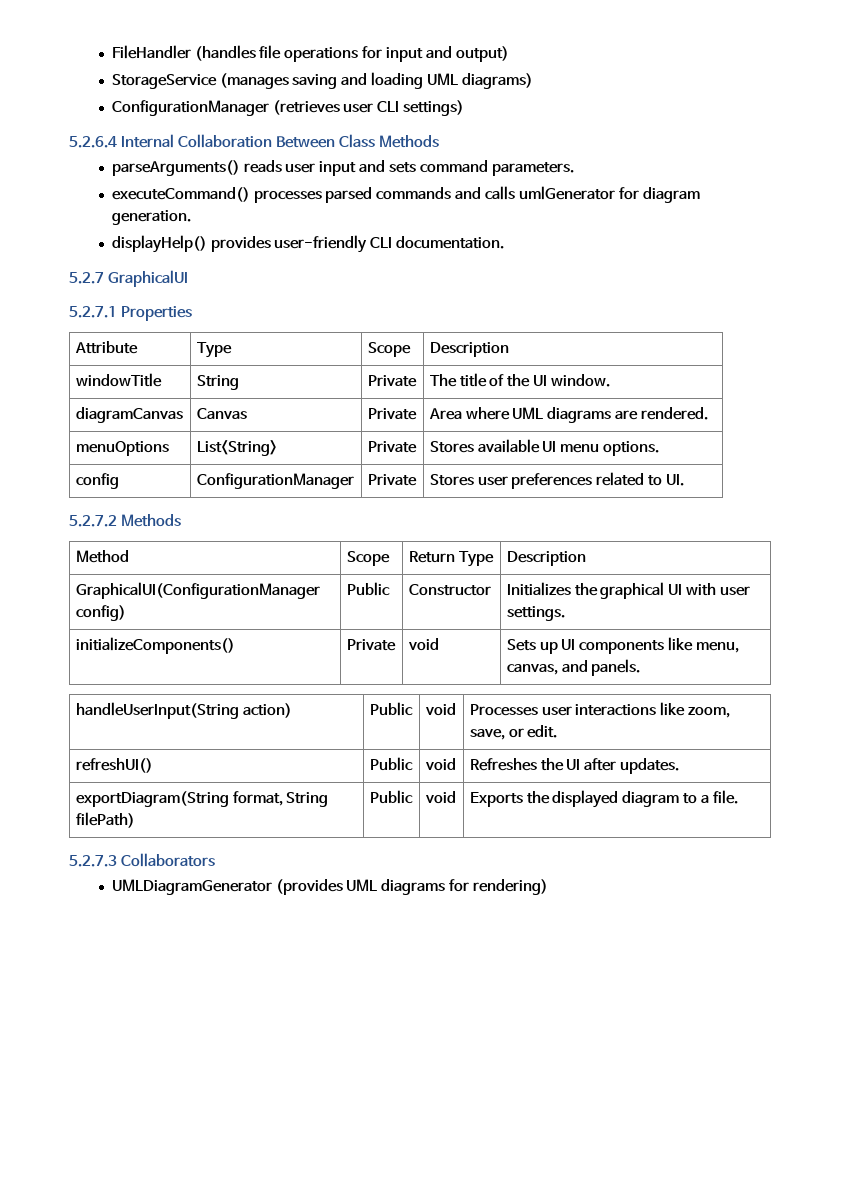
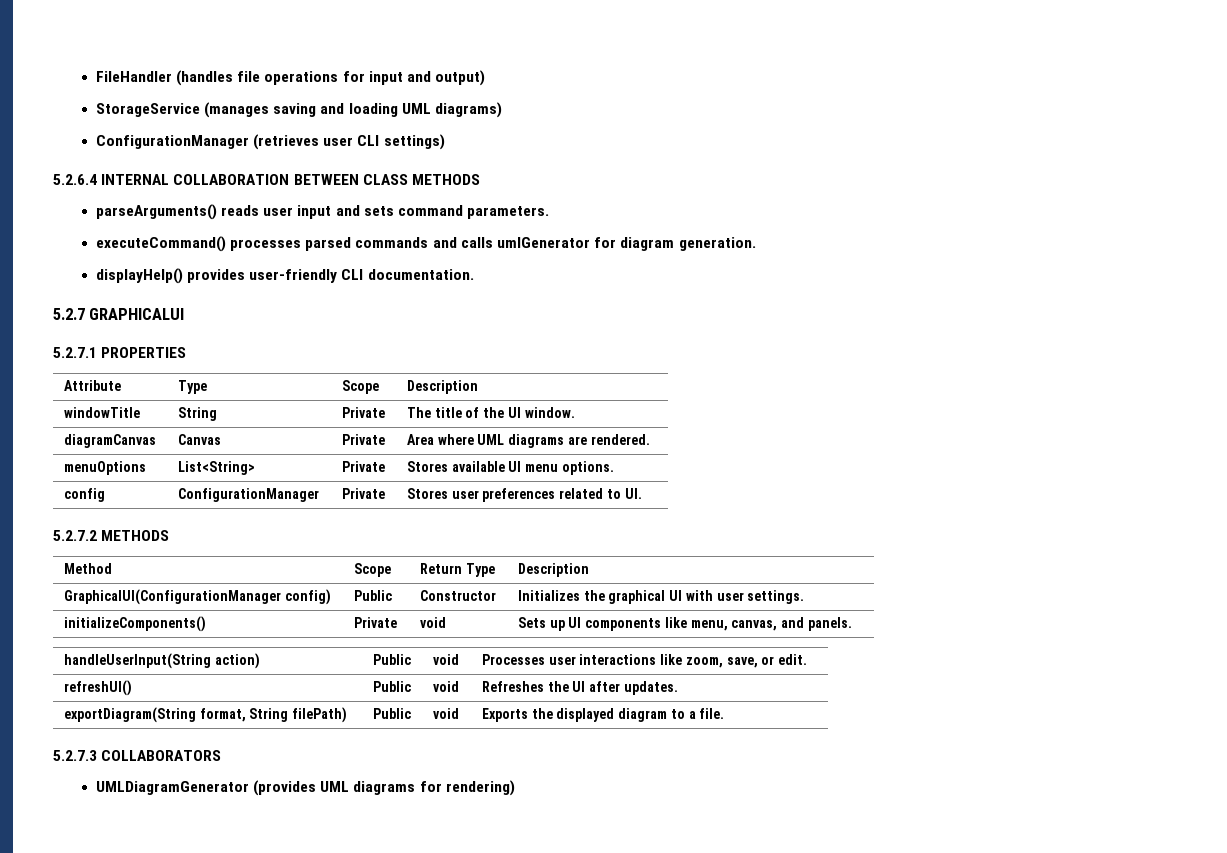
[120,134,439,148] Internal Collaboration Between Class Methods -> [101,174,480,185] INTERNAL COLLABORATION BETWEEN CLASS METHODS
[108,270,189,287] GraphicalUI -> [89,308,185,320] GRAPHICALUI
[120,306,192,321] Properties -> [101,347,187,358] PROPERTIES
[120,514,181,527] Methods -> [101,530,170,541] METHODS
[120,853,215,867] Collaborators -> [101,750,222,761] COLLABORATORS

